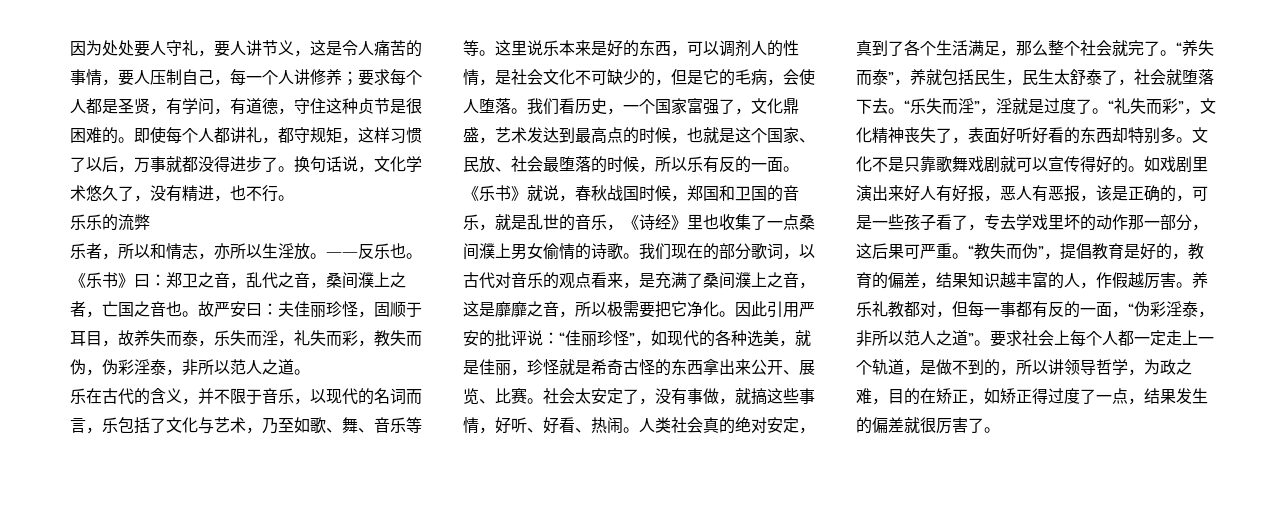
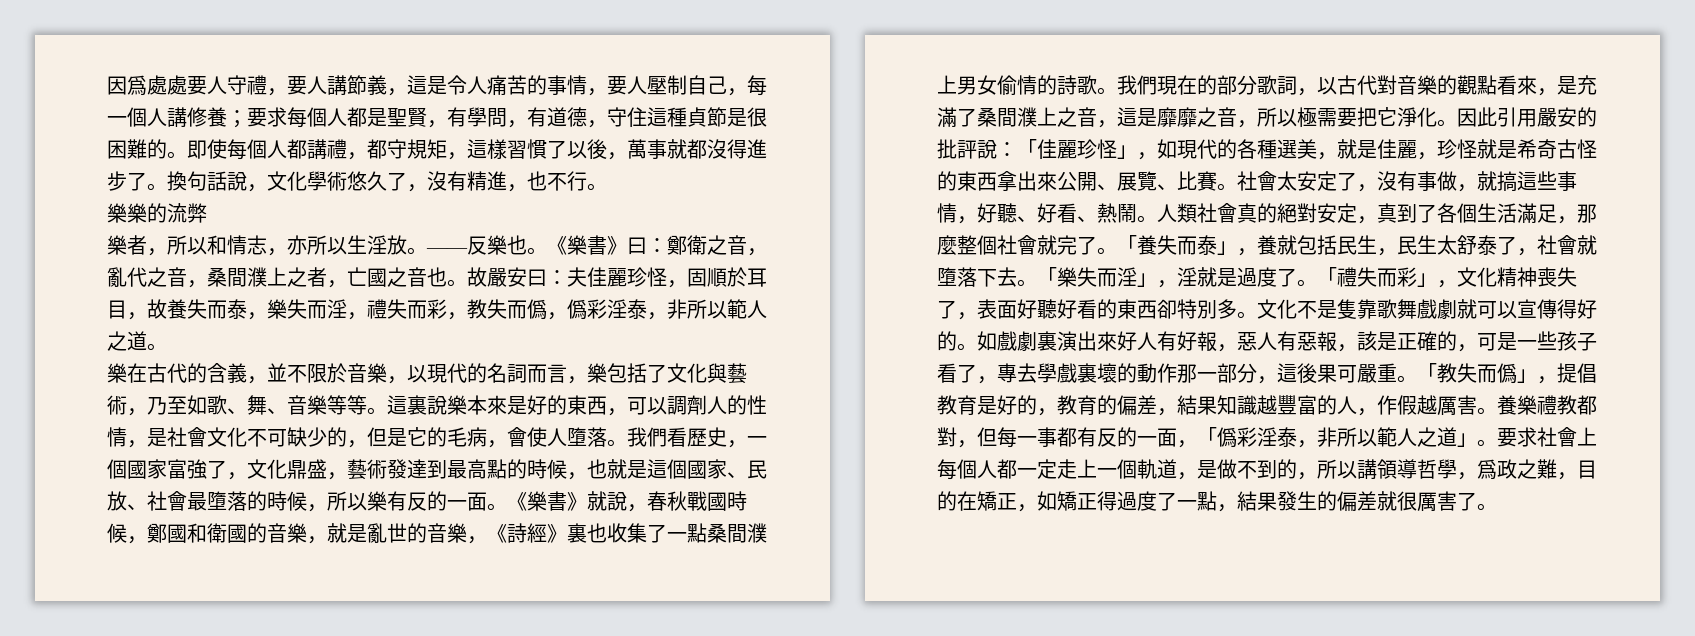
[70,40,326,57] 因为处处要人守礼，要人讲节义，这 -> [107,75,427,96] 因爲處處要人守禮，要人講節義，這
[150,70,166,85] 压 -> [647,76,667,95] 壓
[262,69,422,86] [70,98,422,115] [70,127,422,144] [70,156,422,173] [70,185,214,202] 个人讲修养；要求每个人都是圣贤，有学问，有道德，守住这种贞节是很困难的。即使每个人都讲礼，都守规矩，这样习惯了以后，万事就都没得进步了。换句话说，文化学术悠久了，没有精进 -> [127,107,767,128] [107,139,767,160] [107,171,507,192] 個人講修養；要求每個人都是聖賢，有學問，有道德，守住這種貞節是很困難的。即使每個人都講禮，都守規矩，這樣習慣了以後，萬事就都沒得進步了。換句話說，文化學術悠久了，沒有精進
[70,214,102,230] 乐乐 -> [107,203,147,223] 樂樂
[70,243,86,259] 乐 -> [107,235,127,255] 樂
[374,243,422,259] [70,272,262,289] 乐也。《乐书》曰：郑卫之音，乱 -> [487,235,767,256] [107,267,127,287] 樂也。《樂書》曰：鄭衛之音，亂
[342,272,358,289] 间 -> [227,268,247,287] 間
[118,302,134,317] 国 -> [367,268,387,287] 國
[214,302,230,317] 严 -> [487,268,507,287] 嚴
[310,302,326,318] 丽 -> [607,268,627,287] 麗
[390,301,422,317] 顺于 -> [707,267,747,287] 順於
[134,330,150,346] 养 -> [167,299,187,319] 養
[214,330,230,346] 乐 -> [267,299,287,319] 樂
[294,330,310,346] 礼 -> [367,299,387,319] 禮
[70,359,246,376] 伪，伪彩淫泰，非所以范 -> [527,299,747,320] 僞，僞彩淫泰，非所以範
[70,388,86,404] 乐 -> [107,363,127,383] 樂
[166,388,422,405] [70,417,118,434] 义，并不限于音乐，以现代的名词而言，乐 -> [227,363,607,384] 義，並不限於音樂，以現代的名詞而言，樂
[198,417,246,434] 与艺术 -> [707,363,747,384] [107,395,127,415] 與藝術
[390,417,422,433] [463,40,655,57] 乐等等。这里说乐本来是好的东 -> [307,395,587,415] 樂等等。這裏說樂本來是好的東
[719,40,751,57] 调剂 -> [667,395,707,415] 調劑
[527,69,543,85] 会 -> [187,427,207,447] 會
[783,69,815,85] [463,98,799,115] [463,127,655,144] 会使人堕落。我们看历史，一个国家富强了，文化鼎盛，艺术发达到最高点的时 -> [507,427,767,448] [107,459,547,480] 會使人墮落。我們看歷史，一個國家富強了，文化鼎盛，藝術發達到最高點的時
[735,127,783,143] 这个国 -> [647,459,707,479] 這個國
[527,156,623,173] 会最堕落的时 -> [167,491,287,511] 會最墮落的時
[687,156,703,172] 乐 -> [367,491,387,511] 樂
[479,185,799,202] [463,214,703,231] 乐书》就说，春秋战国时候，郑国和卫国的音乐，就是乱世的音乐，《诗经》里 -> [527,491,747,512] [107,523,587,544] 樂書》就說，春秋戰國時候，鄭國和衛國的音樂，就是亂世的音樂，《詩經》裏
[783,214,815,230] [463,243,479,260] 点桑间 -> [687,523,747,543] 點桑間
[591,243,687,260] 诗歌。我们现 -> [1057,75,1177,95] 詩歌。我們現
[767,243,783,259] 词 -> [1277,76,1297,95] 詞
[495,272,735,289] 对音乐的观点看来，是充满了桑间 -> [1377,75,1597,96] [937,107,1017,127] 對音樂的觀點看來，是充滿了桑間
[463,301,479,317] 这 -> [1117,107,1137,127] 這
[607,301,623,317] 极 -> [1297,107,1317,127] 極
[687,301,703,318] 净 -> [1397,107,1417,127] 淨
[799,302,815,317] [463,330,763,347] 严安的批评说：“佳丽珍怪”，如现代的各种选 -> [1537,107,1597,127] [937,139,1297,160] 嚴安的批評說：「佳麗珍怪」，如現代的各種選
[495,360,511,376] 丽 -> [1397,140,1417,159] 麗
[671,359,815,375] [463,387,575,404] 东西拿出来公开、展览、比赛。社会 -> [957,171,1277,192] 東西拿出來公開、展覽、比賽。社會
[655,388,671,404] 没 -> [1377,171,1397,191] 沒
[767,388,783,404] 这 -> [1517,171,1537,191] 這
[511,417,527,433] 听 -> [997,203,1017,223] 聽
[591,417,815,434] [856,40,1214,57] [856,69,926,86] 热闹。人类社会真的绝对安定，真到了各个生活满足，那么整个社会就完了。“养失而泰”，养 -> [1097,203,1597,224] [937,235,1277,256] 熱鬧。人類社會真的絕對安定，真到了各個生活滿足，那麼整個社會就完了。「養失而泰」，養
[1150,69,1198,85] 会就堕 -> [1557,235,1597,255] [937,267,957,286] 會就墮
[904,98,1184,115] “乐失而淫”，淫就是过度了。“礼失而彩” -> [1037,267,1437,288] 「樂失而淫」，淫就是過度了。「禮失而彩」
[904,127,920,143] 丧 -> [1537,267,1557,287] 喪
[1016,127,1208,144] [856,156,1000,173] 听好看的东西却特别多。文化不是只靠歌舞戏剧 -> [1037,299,1457,319] 聽好看的東西卻特別多。文化不是隻靠歌舞戲劇
[1064,156,1080,172] 传 -> [1537,299,1557,319] 傳
[1160,156,1208,173] [856,185,1160,202] 戏剧里演出来好人有好报，恶人有恶报，该是正确 -> [997,331,1437,352] 戲劇裏演出來好人有好報，惡人有惡報，該是正確
[984,214,1208,231] [856,243,1044,260] 专去学戏里坏的动作那一部分，这后果可严重。“教失而伪” -> [997,363,1537,384] 專去學戲裏壞的動作那一部分，這後果可嚴重。「教失而僞」
[936,272,1032,288] 结果知识越丰 -> [1177,395,1297,415] 結果知識越豐
[1144,272,1208,289] [856,301,936,318] 厉害。养乐礼教都对 -> [1437,395,1597,415] [937,427,957,447] 厲害。養樂禮教都對
[1128,301,1214,318] [856,330,1102,347] “伪彩淫泰，非所以范人之道”。要求社会上每个 -> [1197,427,1597,448] [937,459,977,480] 「僞彩淫泰，非所以範人之道」。要求社會上每個
[856,359,888,375] 个轨 -> [1117,459,1157,479] 個軌
[1048,359,1192,376] [856,388,1192,405] 讲领导哲学，为政之难，目的在矫正，如矫正得过度了一点，结果发 -> [1357,459,1597,480] [937,491,1297,512] 講領導哲學，爲政之難，目的在矯正，如矯正得過度了一點，結果發
[936,418,952,434] 厉 -> [1417,492,1437,511] 厲

